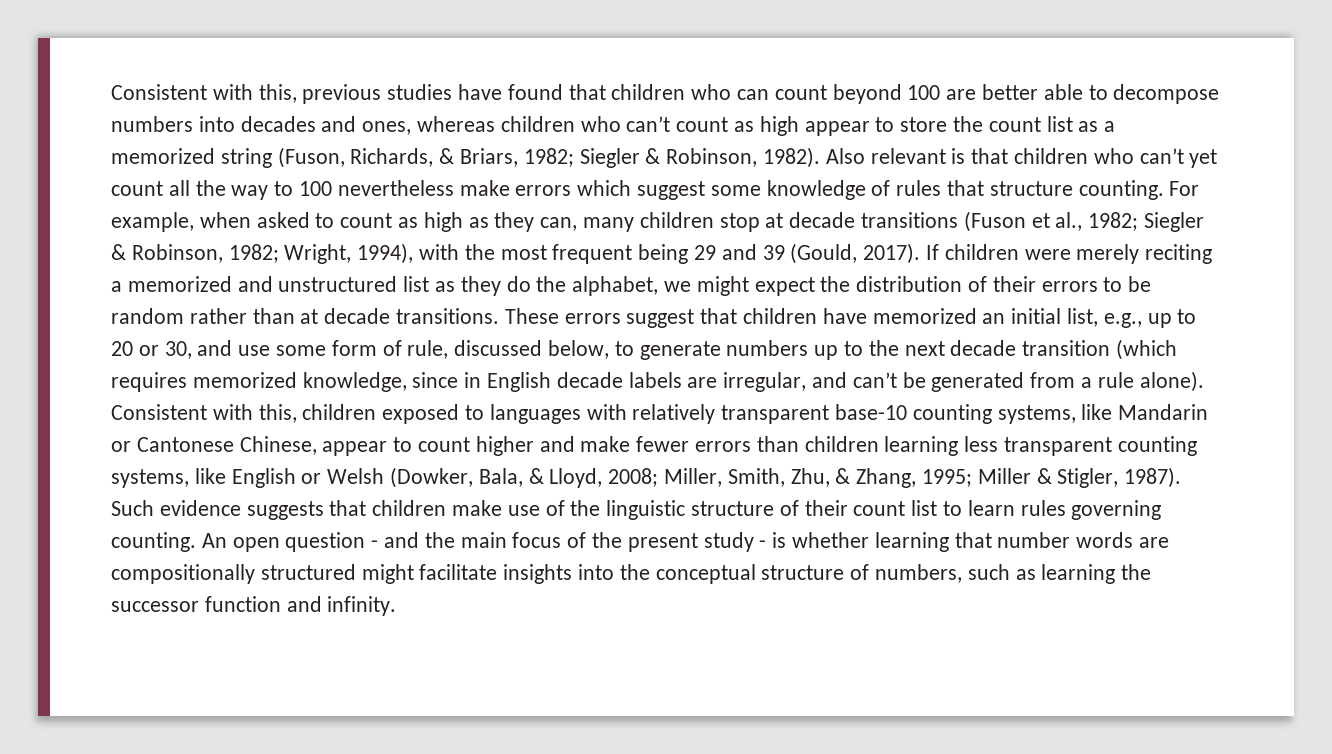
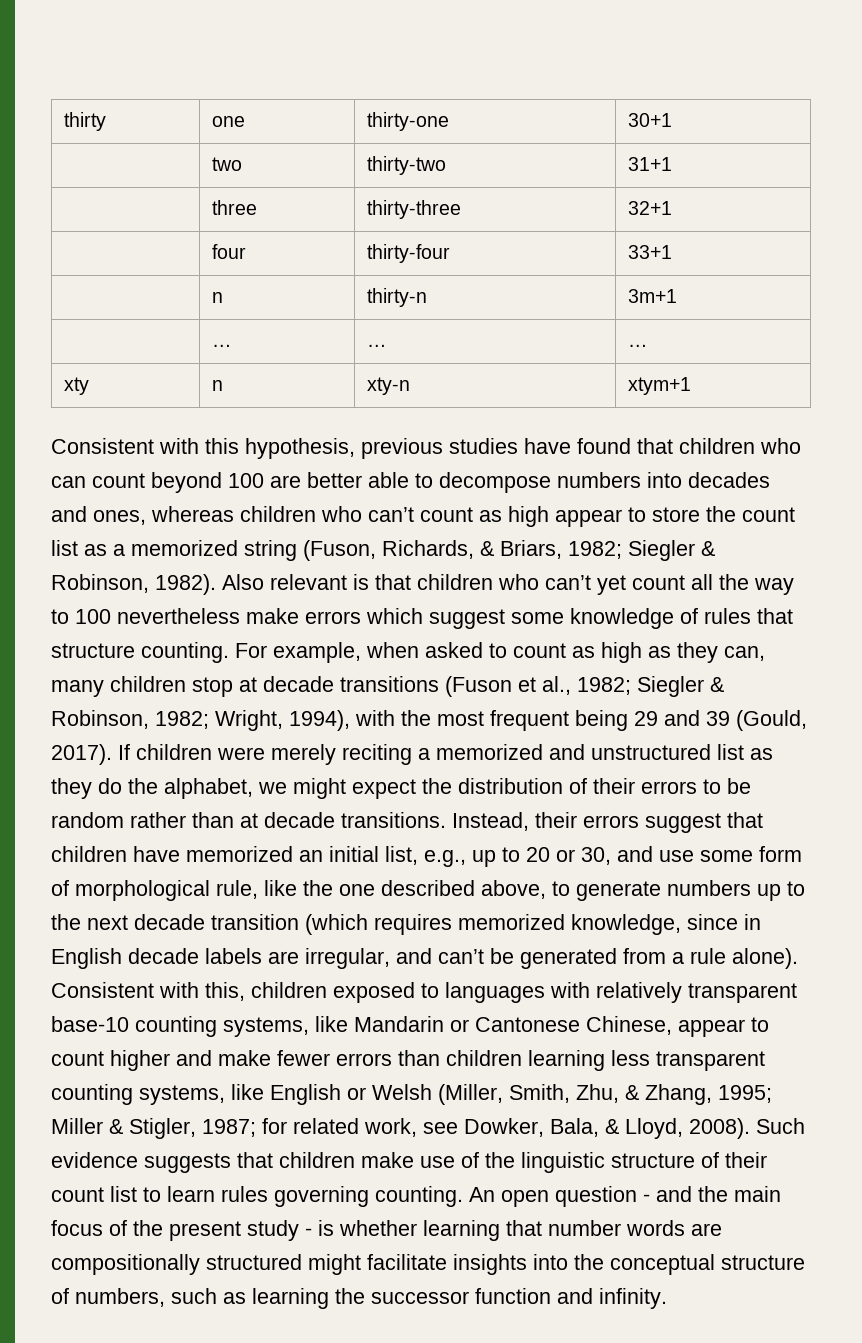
[111,84,297,103] Consistent with this, -> [63,112,106,131] [211,116,245,127] [366,112,449,131] [627,113,672,127] [211,157,242,171] [366,156,446,175] [627,157,672,171] [211,200,257,215] [366,200,461,219] [627,201,672,215] [211,244,246,259] [366,244,450,263] [627,245,672,259] [211,292,223,303] [366,288,427,307] [627,289,677,303] [211,344,232,347] [366,344,387,347] [627,344,648,347] [63,377,89,395] [211,380,223,391] [366,377,410,395] [627,377,691,395] [51,438,355,459] thirty | one | thirty-one | 30+1 // | two | thirty-two | 31+1 // | three | thirty-three | 32+1 // | four | thirty-four | 33+1 // | n | thirty-n | 3m+1 // | … | … | … // xty | n | xty-n | xtym+1 // Consistent with this hypothesis,
[504,308,559,324] These -> [452,812,577,831] Instead, their
[407,340,610,359] rule, discussed below, -> [75,880,546,901] morphological rule, like the one described above,
[390,467,723,488] (Dowker, Bala, & Lloyd, 2008; Miller, -> [438,1084,503,1105] (Miller,
[1124,467,1182,488] 1987). -> [202,1118,750,1139] 1987; for related work, see Dowker, Bala, & Lloyd, 2008).

